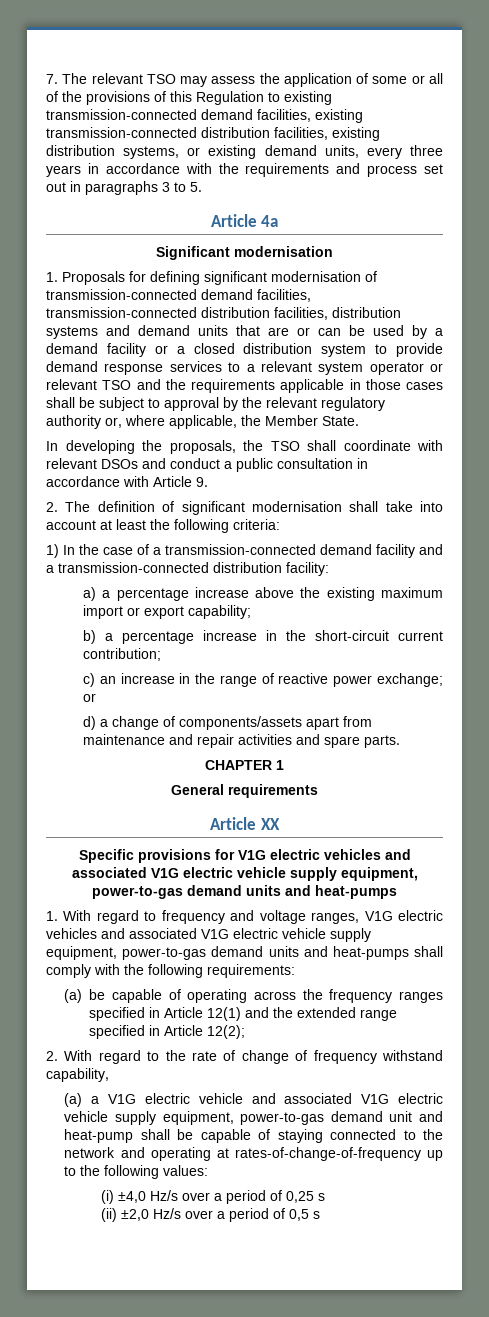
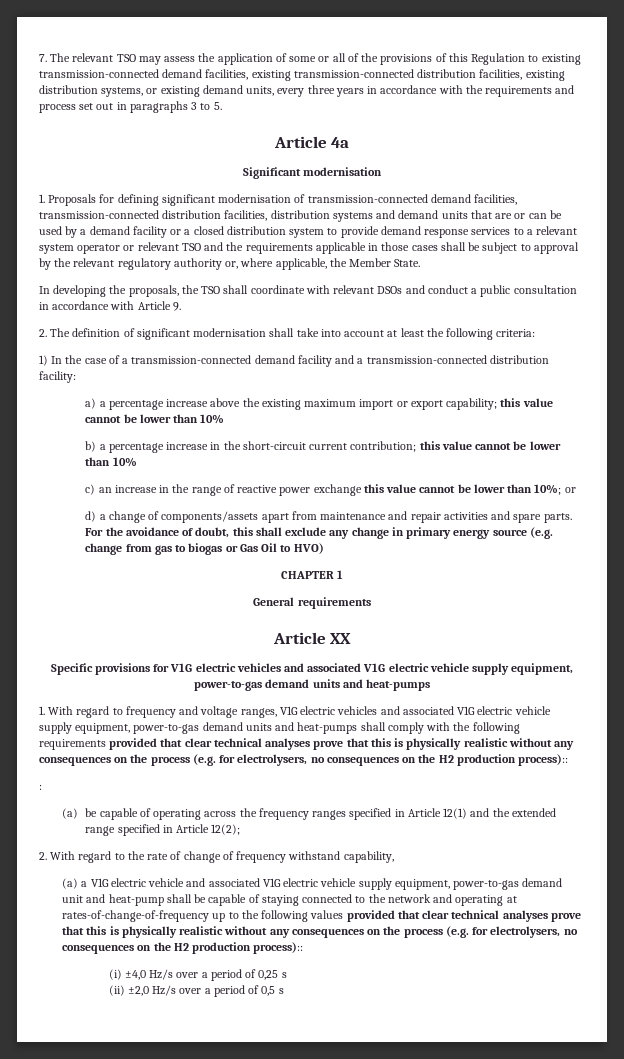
(251, 612) none -> [500,398,553,407] [85,414,225,424] this value cannot be lower than 10%
(161, 654) none -> [419,441,561,450] [85,457,137,467] this value cannot be lower than 10%
[377,673,443,687] exchange; -> [313,484,562,496] exchange this value cannot be lower than 10%;
(400, 741) none -> [85,527,553,539] [85,543,324,555] For the avoidance of doubt, this shall exclude any change in primary energy source (e.g. change from gas to biogas or Gas Oil to HVO)
[207,964,295,978] requirements: -> [39,738,575,750] [39,754,569,766] [39,784,42,790] requirements provided that clear technical analyses prove that this is physically realistic without any consequences on the process (e.g. for electrolysers, no consequences on the H2 production process):: // :
[163,1165,209,1176] values: -> [310,910,581,922] [62,926,578,938] [62,942,304,954] values provided that clear technical analyses prove that this is physically realistic without any consequences on the process (e.g. for electrolysers, no consequences on the H2 production process)::

